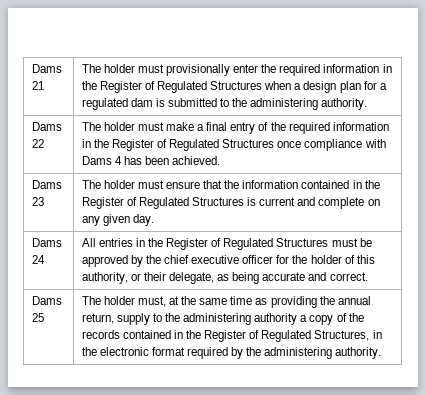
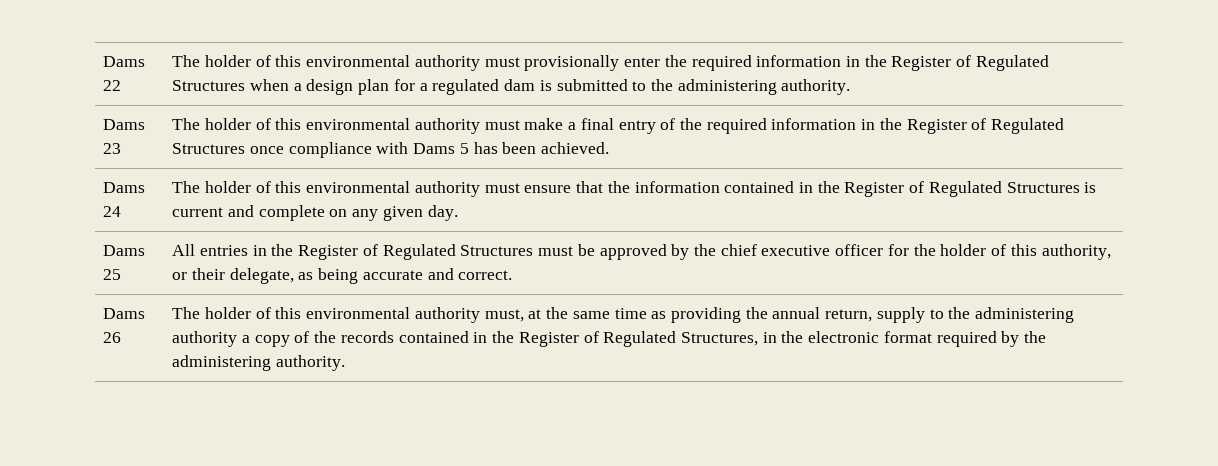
[31,64,62,73] [31,81,44,90] [81,64,135,73] Dams 21 | The holder -> [103,56,146,67] [103,80,122,91] [172,55,480,71] Dams 22 | The holder of this environmental authority
[31,139,44,148] [81,122,135,131] 22 | The holder -> [103,143,122,154] [172,118,480,134] 23 | The holder of this environmental authority
[114,156,122,165] 4 -> [459,143,469,154] 5
[31,197,44,206] [81,180,135,189] 23 | The holder -> [103,206,122,217] [172,181,480,197] 24 | The holder of this environmental authority
[31,255,45,264] 24 -> [103,269,122,280] 25
[31,313,44,322] [81,296,135,305] 25 | The holder -> [103,332,122,343] [172,307,480,323] 26 | The holder of this environmental authority

